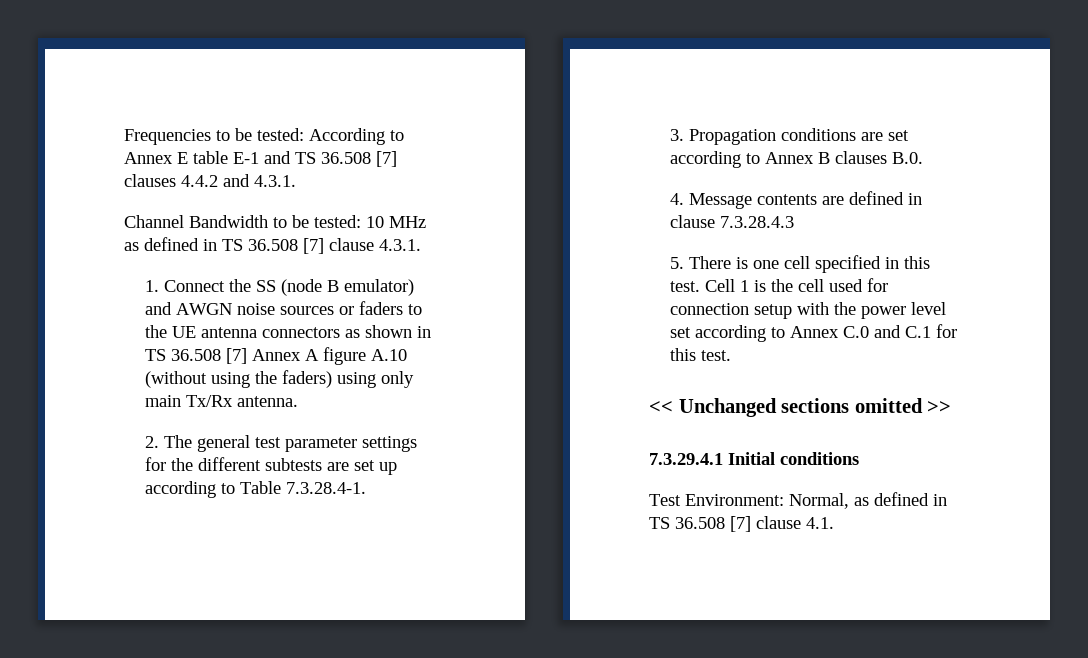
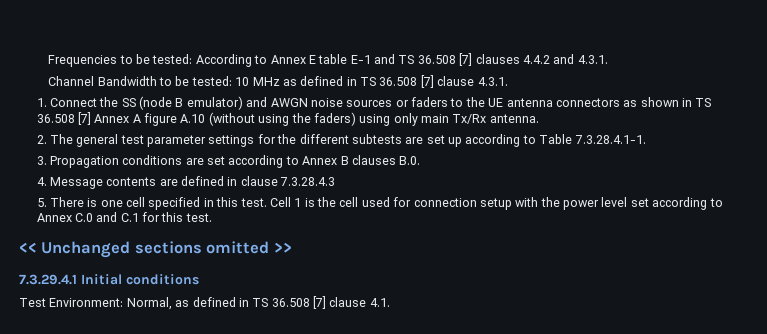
[286,482,367,494] 7.3.28.4-1. -> [574,135,646,144] 7.3.28.4.1-1.

